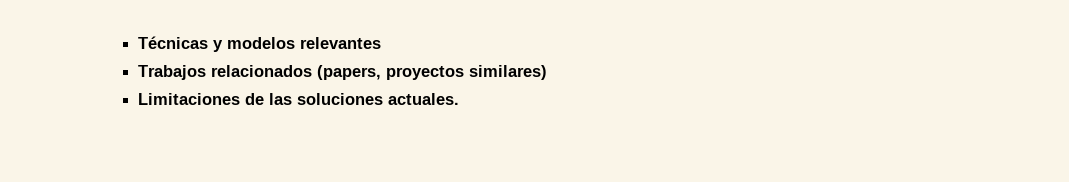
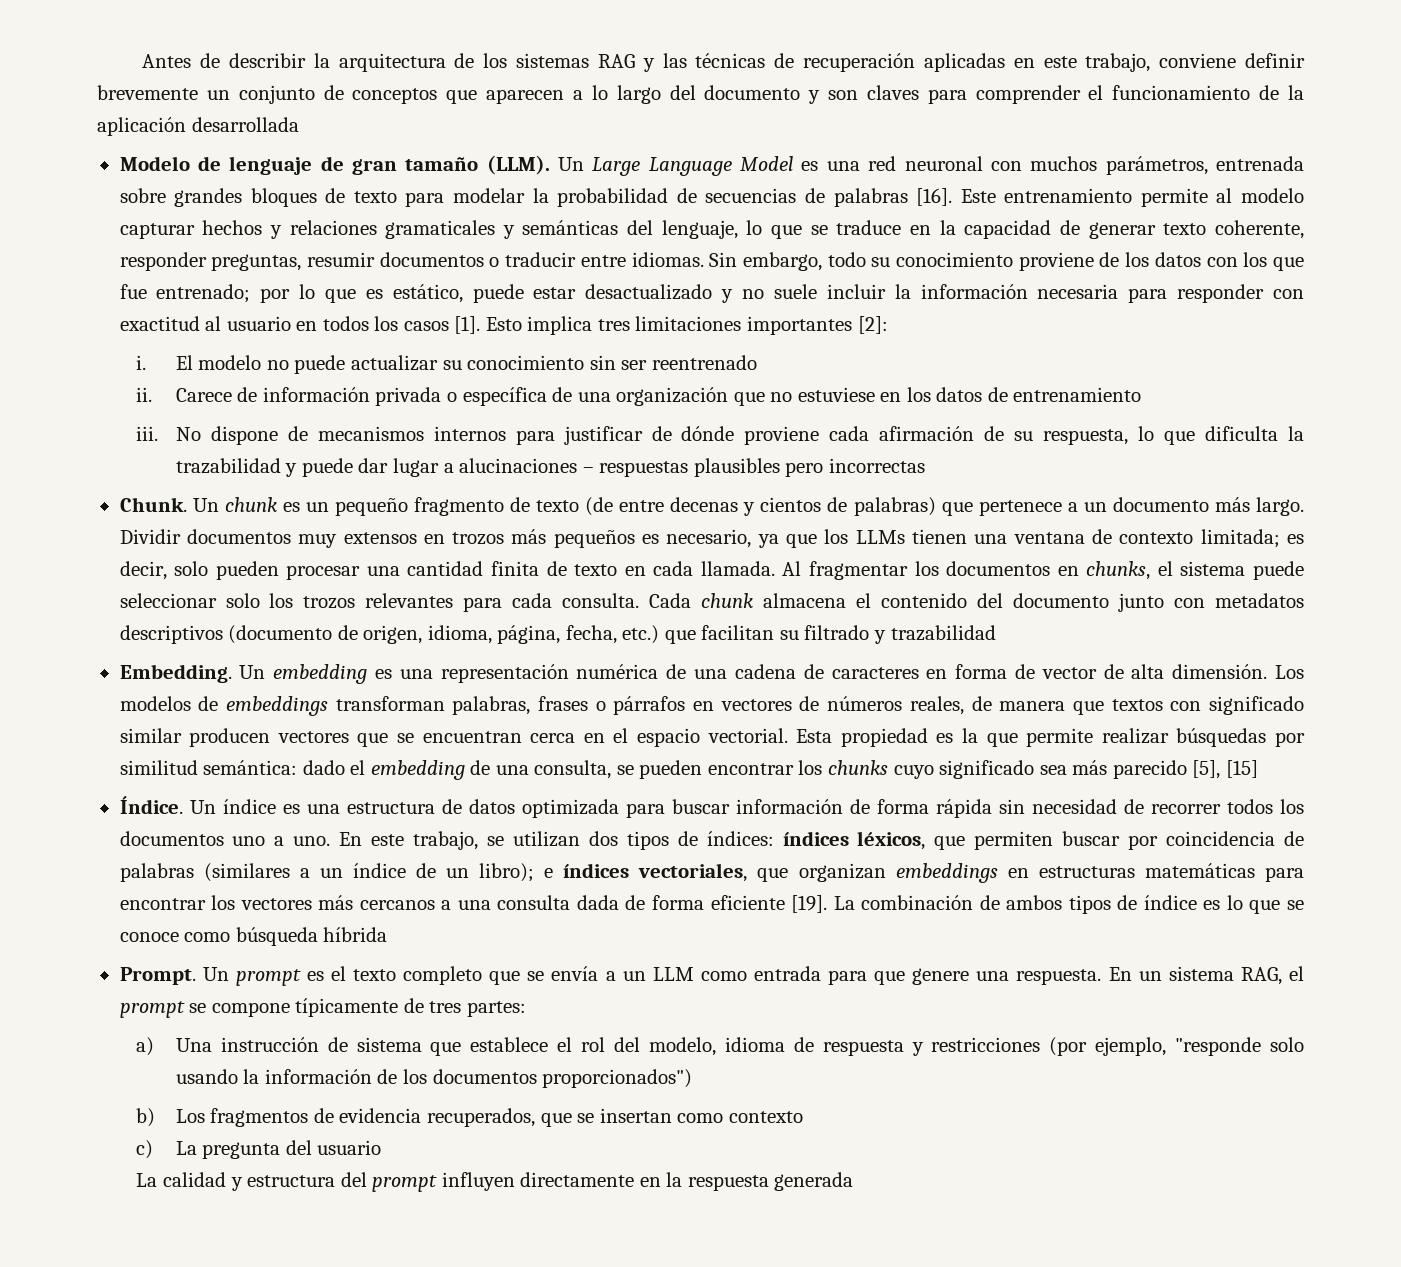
[137,36,381,52] [137,65,547,80] [137,93,459,105] Técnicas y modelos relevantes // Trabajos relacionados (papers, proyectos similares) // Limitaciones de las soluciones actuales. -> [142,53,1305,72] [97,85,1304,104] [97,117,299,136] [119,155,1305,176] [119,188,1304,207] [119,220,1305,239] [119,252,1304,271] [119,284,1304,303] [119,316,888,335] [136,355,757,374] [136,387,1142,406] [136,426,1305,445] [175,458,925,477] [119,497,1305,516] [119,529,1304,548] [119,561,1304,580] [119,593,1305,612] [119,625,996,644] [119,664,1304,684] [119,696,1305,716] [119,728,1305,747] [119,760,1258,780] [119,796,1305,818] [119,831,1304,850] [119,863,1304,883] [119,895,1305,914] [119,927,388,946] [119,966,1305,986] [119,998,526,1018] [136,1037,1305,1056] [175,1069,693,1088] [136,1108,803,1127] [136,1140,382,1159] [136,1172,854,1192] Antes de describir la arquitectura de los sistemas RAG y las técnicas de recuperación aplicadas en este trabajo, conviene definir brevemente un conjunto de conceptos que aparecen a lo largo del documento y son claves para comprender el funcionamiento de la aplicación desarrollada // Modelo de lenguaje de gran tamaño (LLM). Un Large Language Model es una red neuronal con muchos parámetros, entrenada sobre grandes bloques de texto para modelar la probabilidad de secuencias de palabras [16]. Este entrenamiento permite al modelo capturar hechos y relaciones gramaticales y semánticas del lenguaje, lo que se traduce en la capacidad de generar texto coherente, responder preguntas, resumir documentos o traducir entre idiomas. Sin embargo, todo su conocimiento proviene de los datos con los que fue entrenado; por lo que es estático, puede estar desactualizado y no suele incluir la información necesaria para responder con exactitud al usuario en todos los casos [1]. Esto implica tres limitaciones importantes [2]: // i. El modelo no puede actualizar su conocimiento sin ser reentrenado // ii. Carece de información privada o específica de una organización que no estuviese en los datos de entrenamiento // iii. No dispone de mecanismos internos para justificar de dónde proviene cada afirmación de su respuesta, lo que dificulta la trazabilidad y puede dar lugar a alucinaciones – respuestas plausibles pero incorrectas // Chunk. Un chunk es un pequeño fragmento de texto (de entre decenas y cientos de palabras) que pertenece a un documento más largo. Dividir documentos muy extensos en trozos más pequeños es necesario, ya que los LLMs tienen una ventana de contexto limitada; es decir, solo pueden procesar una cantidad finita de texto en cada llamada. Al fragmentar los documentos en chunks, el sistema puede seleccionar solo los trozos relevantes para cada consulta. Cada chunk almacena el contenido del documento junto con metadatos descriptivos (documento de origen, idioma, página, fecha, etc.) que facilitan su filtrado y trazabilidad // Embedding. Un embedding es una representación numérica de una cadena de caracteres en forma de vector de alta dimensión. Los modelos de embeddings transforman palabras, frases o párrafos en vectores de números reales, de manera que textos con significado similar producen vectores que se encuentran cerca en el espacio vectorial. Esta propiedad es la que permite realizar búsquedas por similitud semántica: dado el embedding de una consulta, se pueden encontrar los chunks cuyo significado sea más parecido [5], [15] // Índice. Un índice es una estructura de datos optimizada para buscar información de forma rápida sin necesidad de recorrer todos los documentos uno a uno. En este trabajo, se utilizan dos tipos de índices: índices léxicos, que permiten buscar por coincidencia de palabras (similares a un índice de un libro); e índices vectoriales, que organizan embeddings en estructuras matemáticas para encontrar los vectores más cercanos a una consulta dada de forma eficiente [19]. La combinación de ambos tipos de índice es lo que se conoce como búsqueda híbrida // Prompt. Un prompt es el texto completo que se envía a un LLM como entrada para que genere una respuesta. En un sistema RAG, el prompt se compone típicamente de tres partes: // a) Una instrucción de sistema que establece el rol del modelo, idioma de respuesta y restricciones (por ejemplo, "responde solo usando la información de los documentos proporcionados") // b) Los fragmentos de evidencia recuperados, que se insertan como contexto // c) La pregunta del usuario // La calidad y estructura del prompt influyen directamente en la respuesta generada

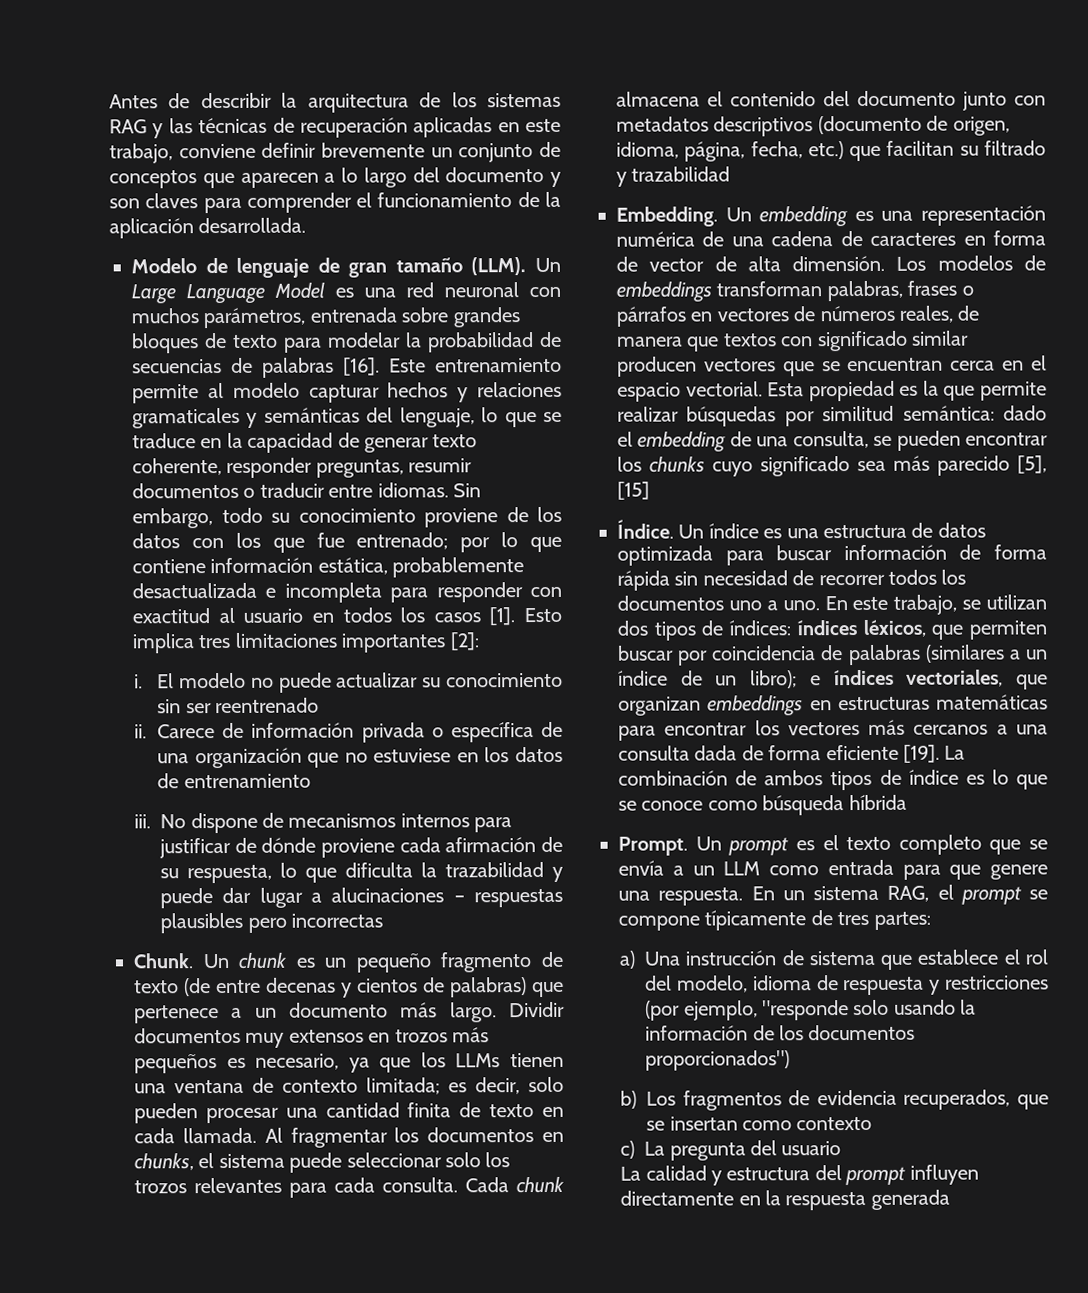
[191,117,299,132] desarrollada -> [198,217,307,234] desarrollada.
[365,284,1119,303] es estático, puede estar desactualizado y no suele incluir la información necesaria -> [132,557,525,578] [132,582,382,603] contiene información estática, probablemente desactualizada e incompleta

